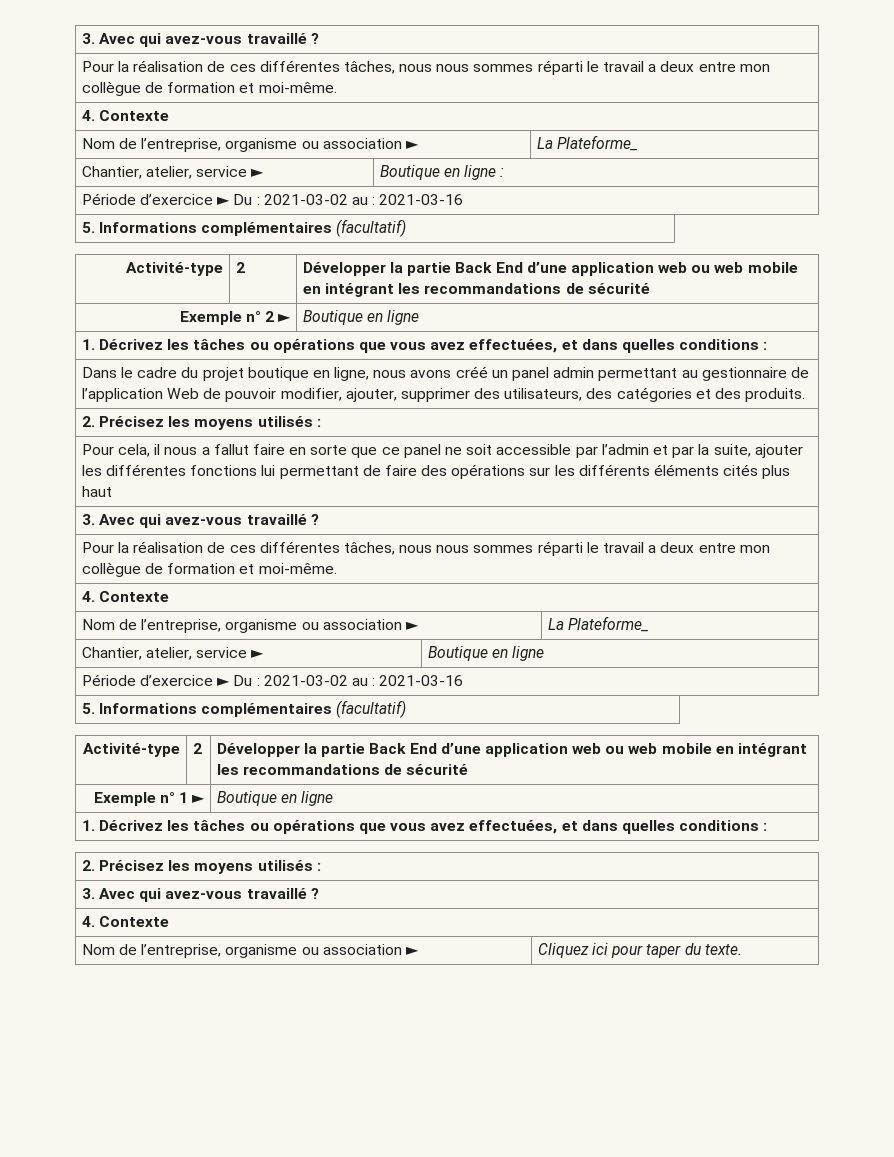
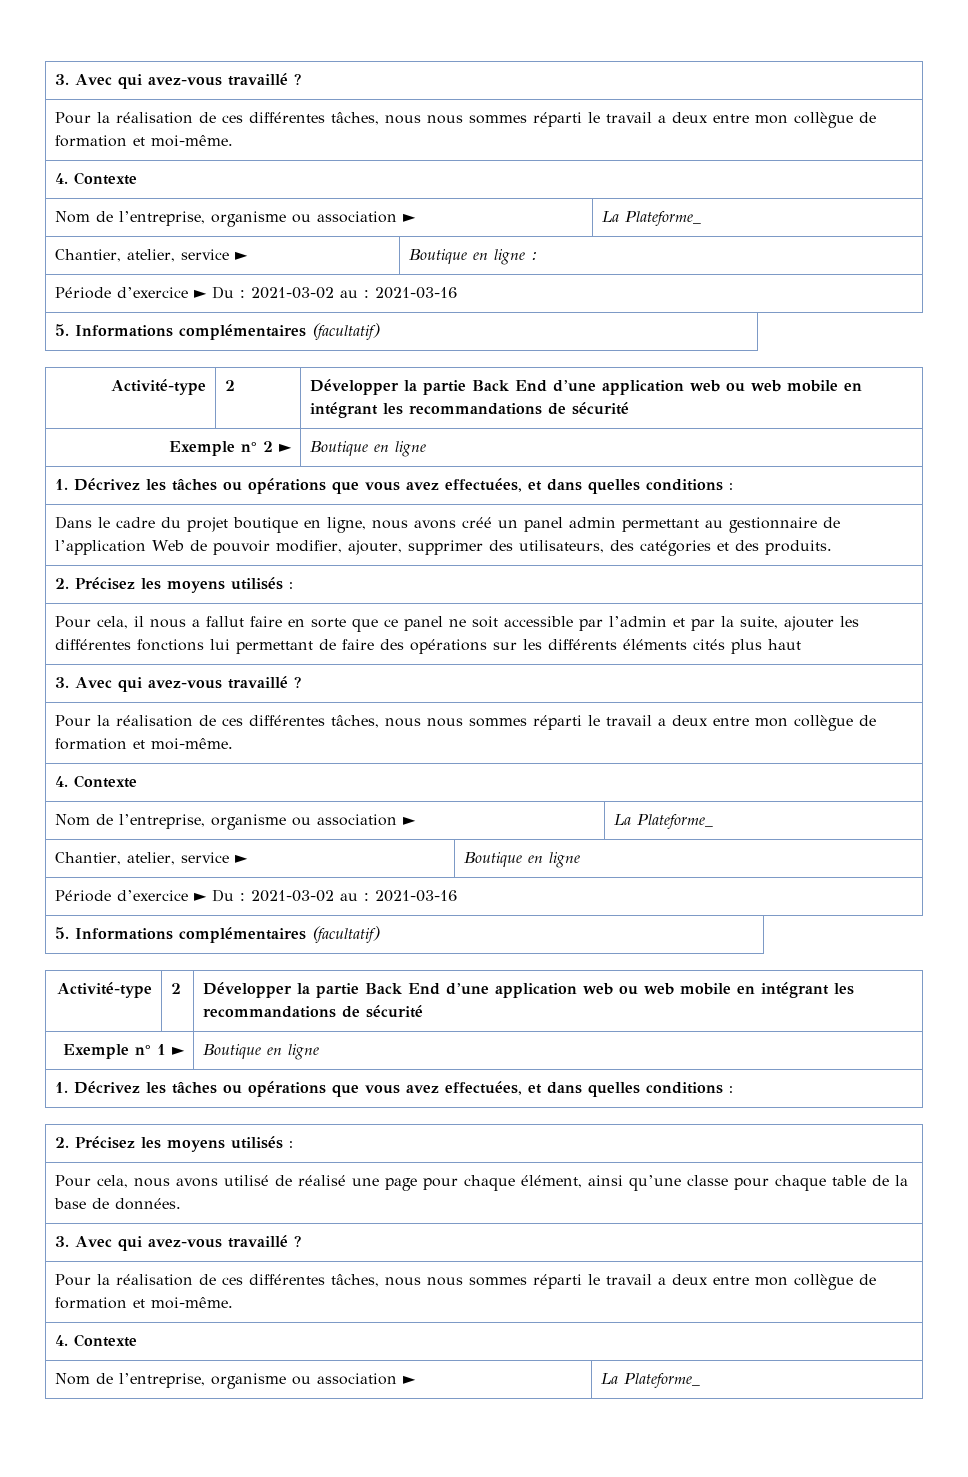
[81,888,319,902] [81,916,170,927] [81,944,419,958] [537,943,742,958] // 3. Avec qui avez-vous travaillé ? // 4. Contexte // Nom de l’entreprise, organisme ou association ► | Cliquez ici pour taper du texte. -> [55,1175,909,1191] [54,1198,182,1210] [55,1235,302,1251] [55,1274,877,1290] [55,1297,234,1309] [55,1334,138,1347] [55,1373,417,1389] [601,1373,701,1388] // Pour cela, nous avons utilisé de réalisé une page pour chaque élément, ainsi qu’une classe pour chaque table de la base de données. // 3. Avec qui avez-vous travaillé ? // Pour la réalisation de ces différentes tâches, nous nous sommes réparti le travail a deux entre mon collègue de formation et moi-même. // 4. Contexte // Nom de l’entreprise, organisme ou association ► | La Plateforme_

